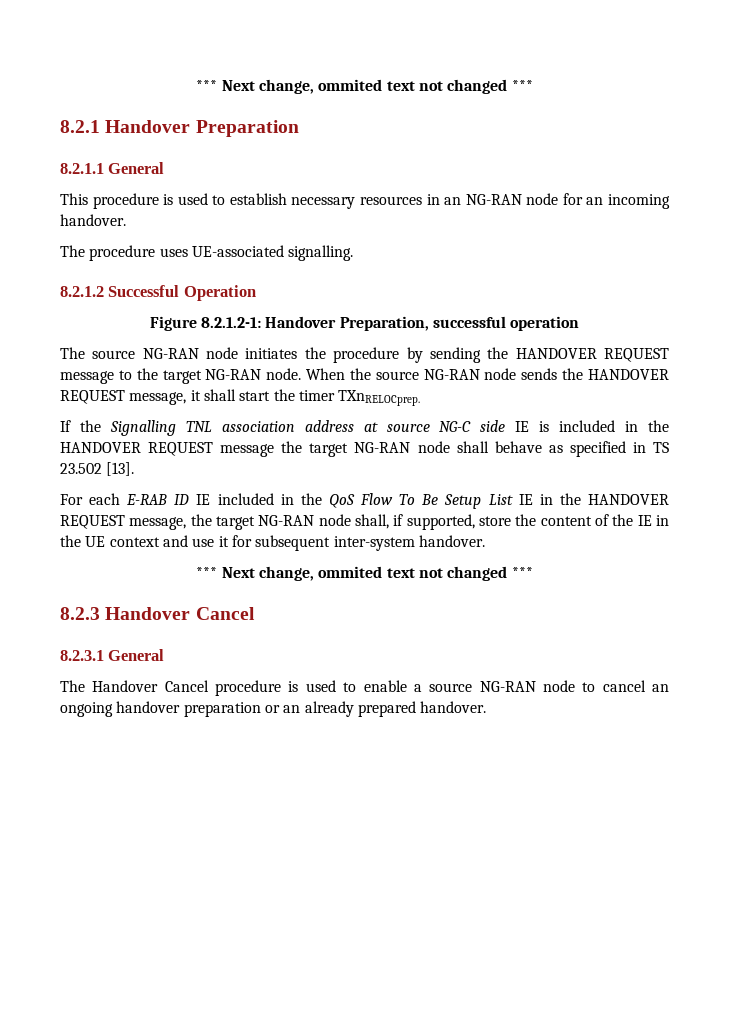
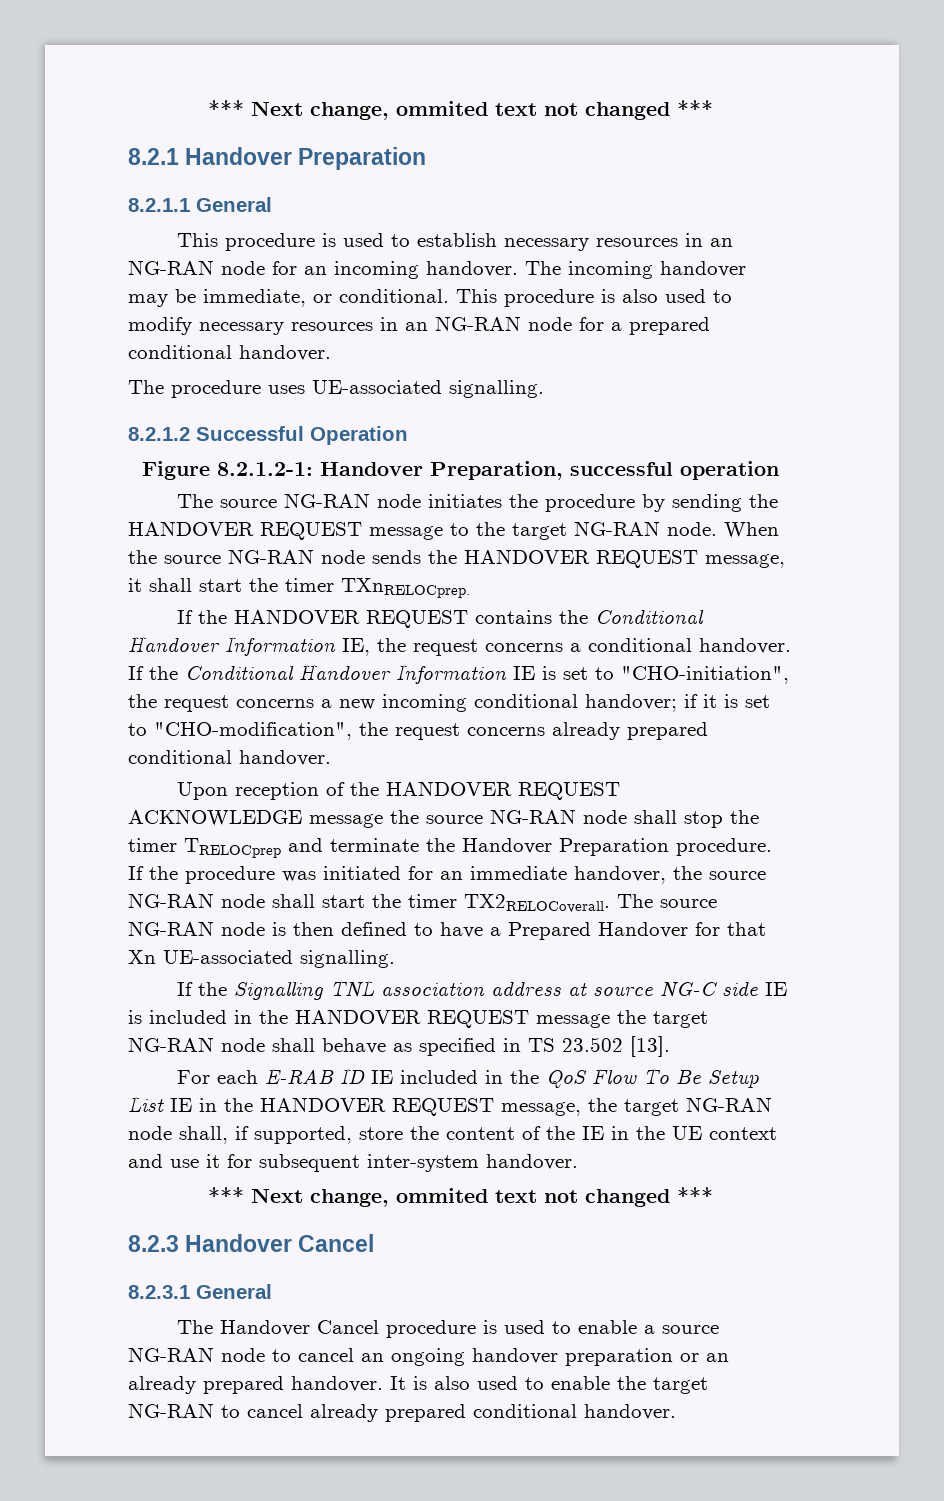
(126, 220) none -> [525,261,746,279] [128,289,732,307] [128,316,710,335] [128,345,331,361] The incoming handover may be immediate, or conditional. This procedure is also used to modify necessary resources in an NG-RAN node for a prepared conditional handover.
(421, 398) none -> [177,609,705,628] [128,636,791,656] [128,664,789,684] [128,694,770,712] [128,722,708,740] [128,750,331,766] [177,781,621,800] [128,809,759,828] [128,838,772,858] [128,866,766,884] [128,893,717,913] [128,921,766,940] [128,950,395,968] // If the HANDOVER REQUEST contains the Conditional Handover Information IE, the request concerns a conditional handover. If the Conditional Handover Information IE is set to "CHO-initiation", the request concerns a new incoming conditional handover; if it is set to "CHO-modification", the request concerns already prepared conditional handover. // Upon reception of the HANDOVER REQUEST ACKNOWLEDGE message the source NG-RAN node shall stop the timer TRELOCprep and terminate the Handover Preparation procedure. If the procedure was initiated for an immediate handover, the source NG-RAN node shall start the timer TX2RELOCoverall. The source NG-RAN node is then defined to have a Prepared Handover for that Xn UE-associated signalling.
(487, 707) none -> [390,1376,708,1394] [128,1403,676,1422] It is also used to enable the target NG-RAN to cancel already prepared conditional handover.

